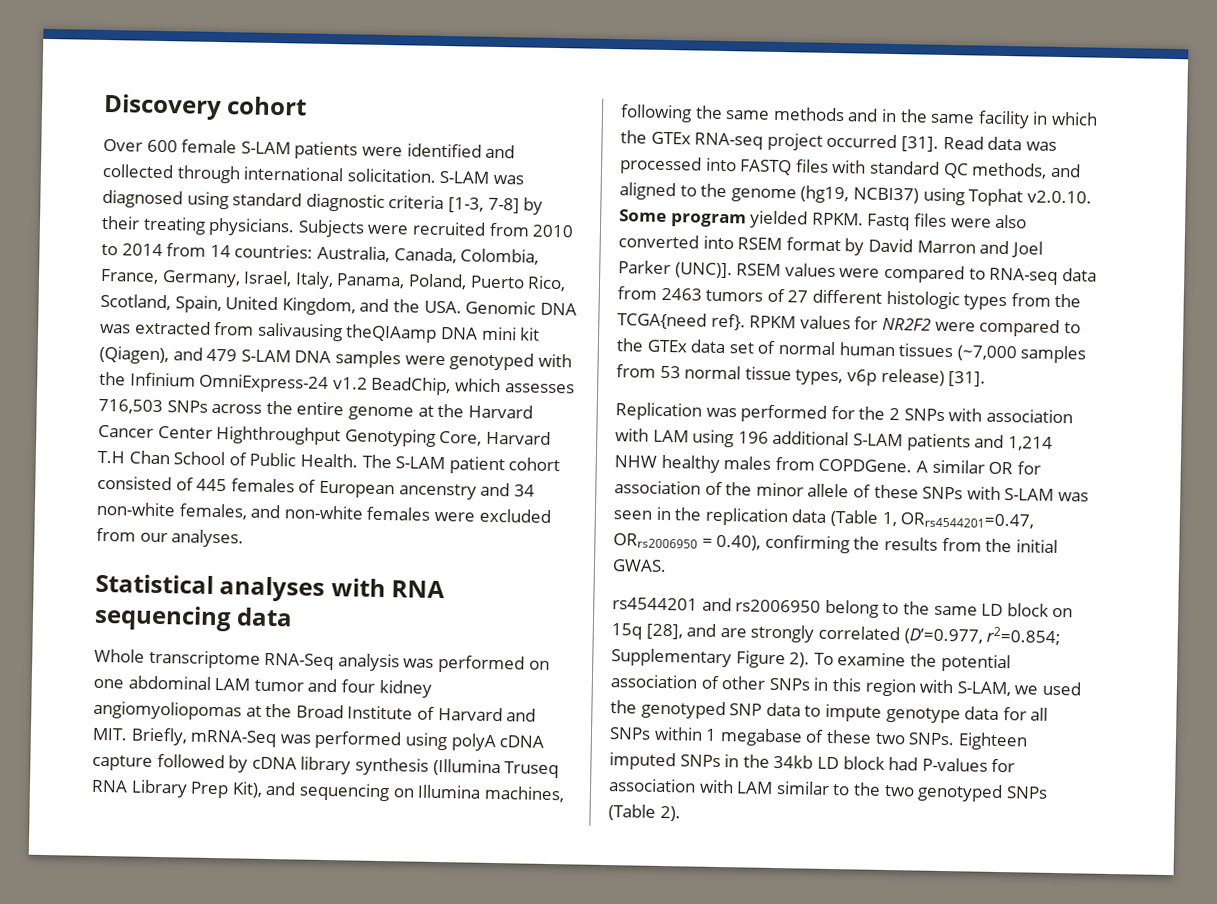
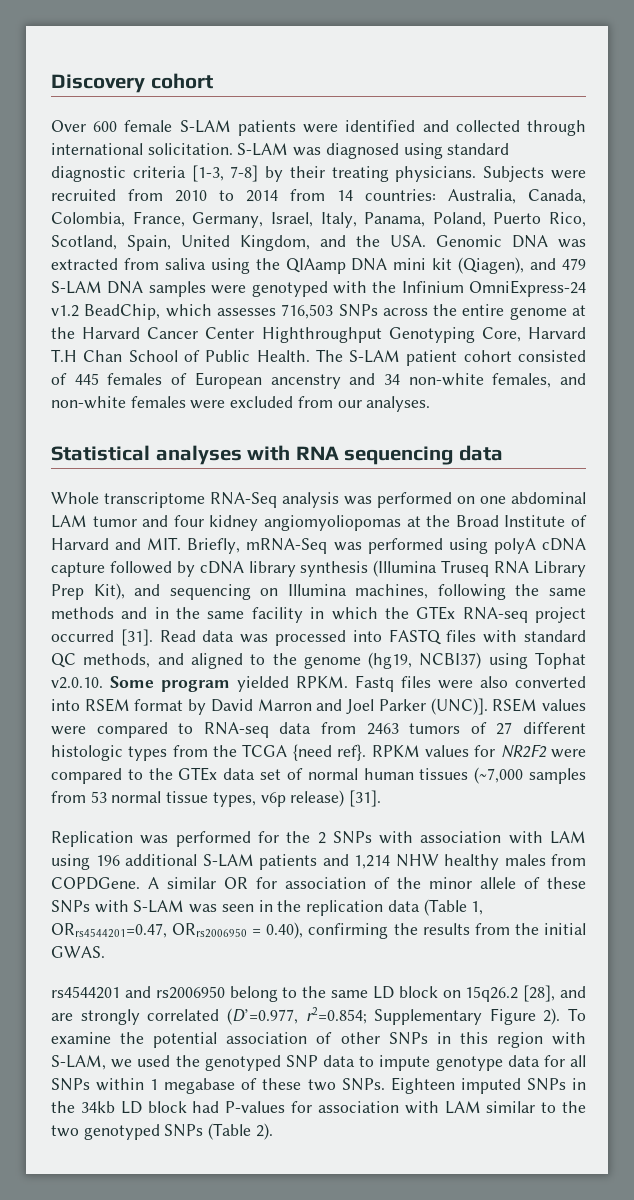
[256,322,438,343] salivausing theQIAamp -> [164,258,346,274] saliva using the QIAamp
[617,312,707,330] TCGA{need -> [242,744,332,761] TCGA {need
[611,623,642,640] 15q -> [465,986,519,1002] 15q26.2

